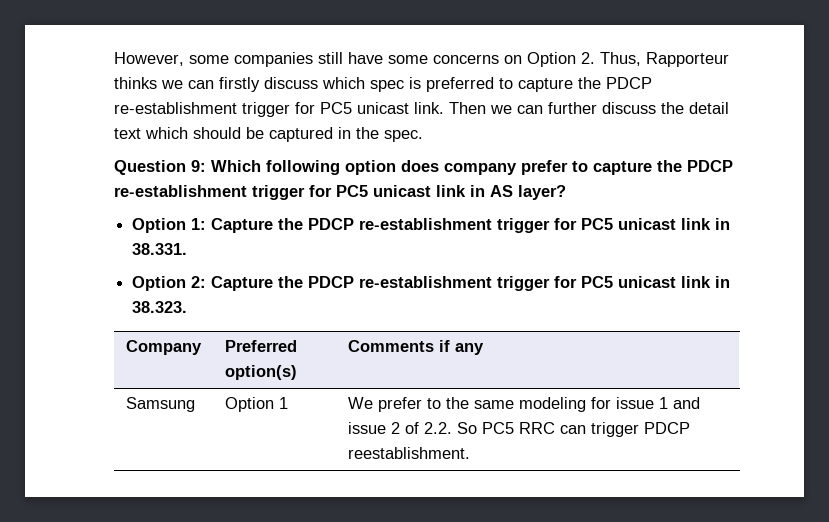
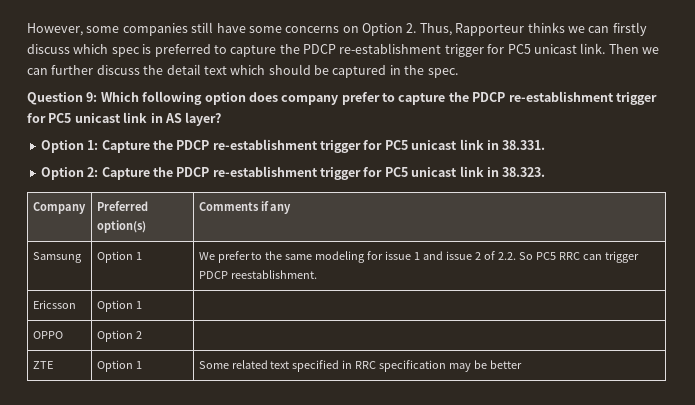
(470, 453) none -> [32,300,76,309] [96,300,142,312] [32,331,63,339] [96,330,142,342] [32,361,53,369] [96,360,142,372] [198,360,523,372] // Ericsson | Option 1 | // OPPO | Option 2 | // ZTE | Option 1 | Some related text specified in RRC specification may be better

